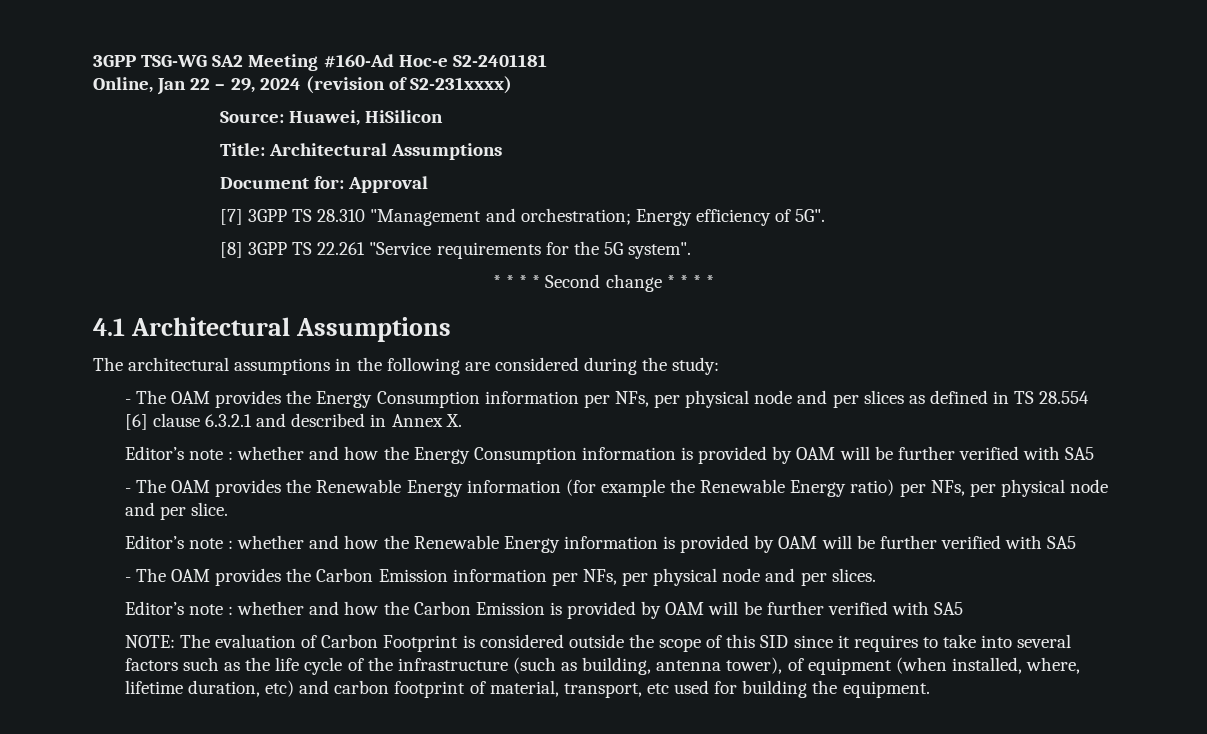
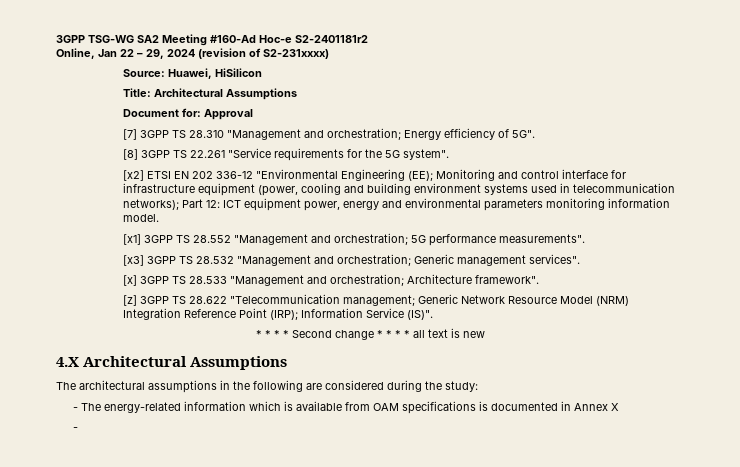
[452,54,547,67] S2-2401181 -> [295,35,368,43] S2-2401181r2
(692, 250) none -> [123,169,627,181] [123,183,676,196] [123,198,671,211] [123,214,160,222] [123,233,586,246] [123,254,581,266] [123,274,540,286] [123,294,630,306] [123,308,434,320] // [x2] ETSI EN 202 336-12 "Environmental Engineering (EE); Monitoring and control interface for infrastructure equipment (power, cooling and building environment systems used in telecommunication networks); Part 12: ICT equipment power, energy and environmental parameters monitoring information model. // [x1] 3GPP TS 28.552 "Management and orchestration; 5G performance measurements". // [x3] 3GPP TS 28.532 "Management and orchestration; Generic management services". // [x] 3GPP TS 28.533 "Management and orchestration; Architecture framework". // [z] 3GPP TS 28.622 "Telecommunication management; Generic Network Resource Model (NRM) Integration Reference Point (IRP); Information Service (IS)".
[93,318,125,336] // 4.1 -> [412,328,485,338] [56,357,79,367] all text is new // 4.X
[170,390,1090,408] [124,413,462,430] [124,446,1095,464] [124,479,1109,497] [124,502,228,520] [124,535,1077,553] [124,568,876,586] [124,601,964,619] [124,634,1072,652] [124,657,1081,675] [124,680,930,698] OAM provides the Energy Consumption information per NFs, per physical node and per slices as defined in TS 28.554 [6] clause 6.3.2.1 and described in Annex X. // Editor’s note : whether and how the Energy Consumption information is provided by OAM will be further verified with SA5 // - The OAM provides the Renewable Energy information (for example the Renewable Energy ratio) per NFs, per physical node and per slice. // Editor’s note : whether and how the Renewable Energy information is provided by OAM will be further verified with SA5 // - The OAM provides the Carbon Emission information per NFs, per physical node and per slices. // Editor’s note : whether and how the Carbon Emission is provided by OAM will be further verified with SA5 // NOTE: The evaluation of Carbon Footprint is considered outside the scope of this SID since it requires to take into several factors such as the life cycle of the infrastructure (such as building, antenna tower), of equipment (when installed, where, lifetime duration, etc) and carbon footprint of material, transport, etc used for building the equipment. -> [103,401,619,414] [72,427,78,431] energy-related information which is available from OAM specifications is documented in Annex X // -

